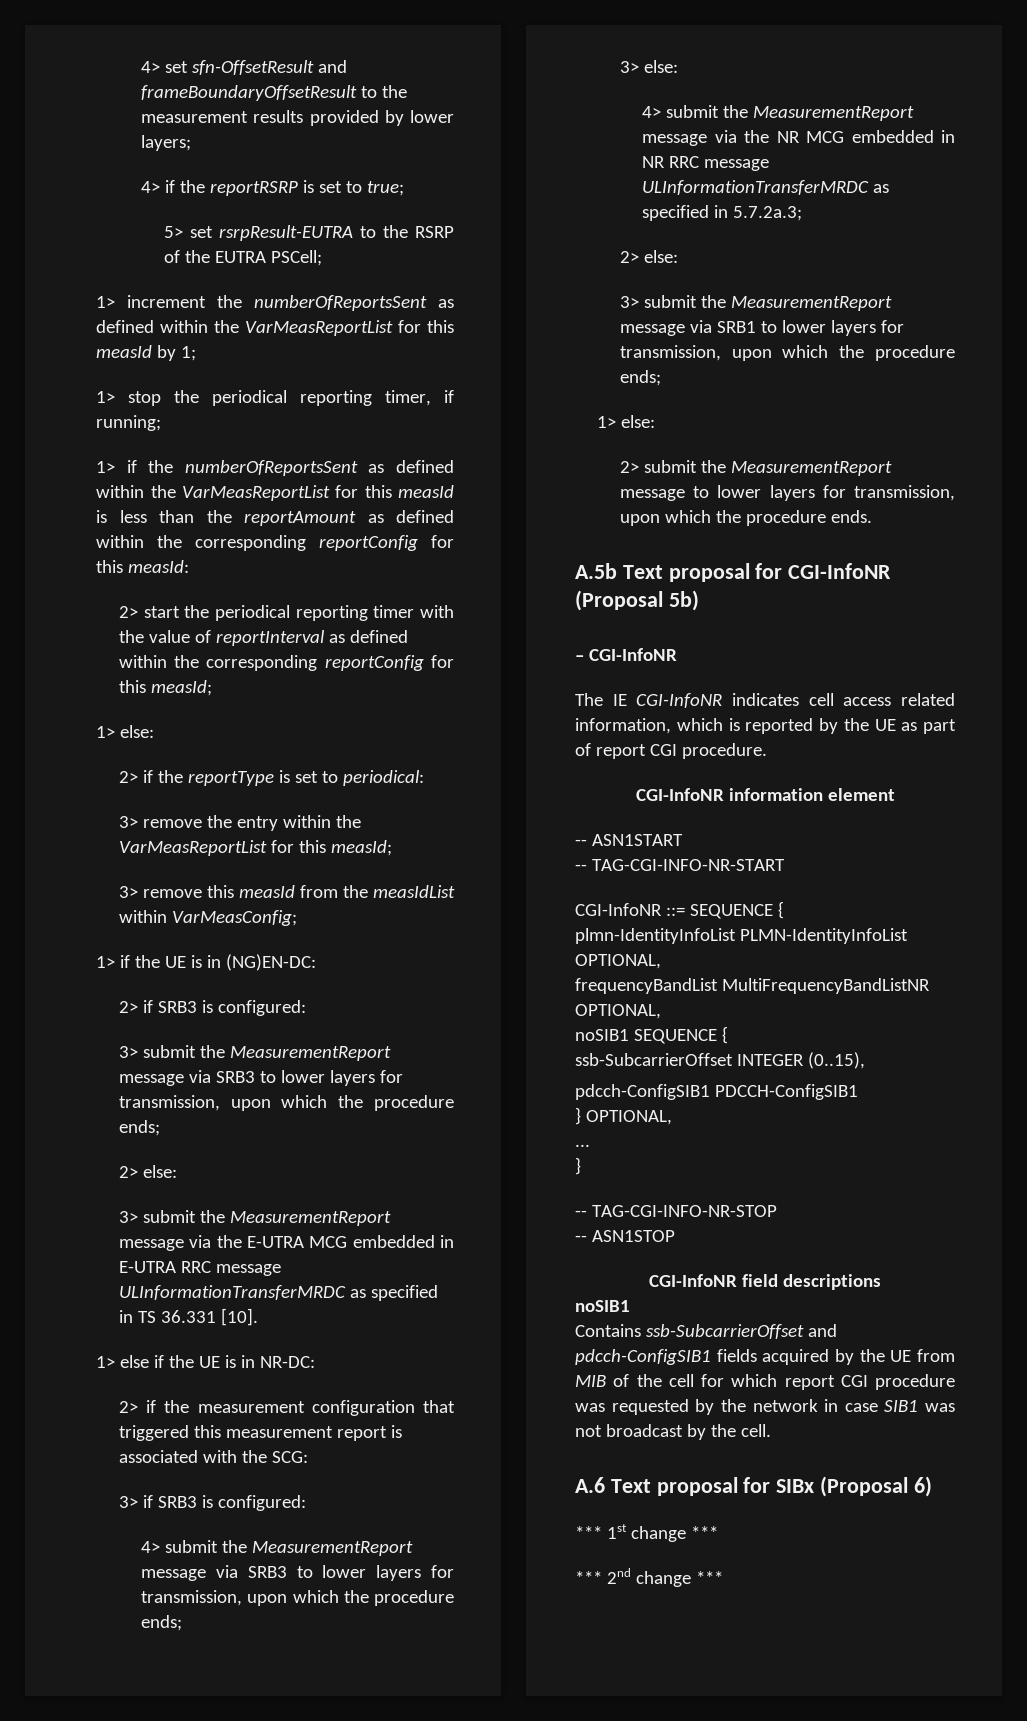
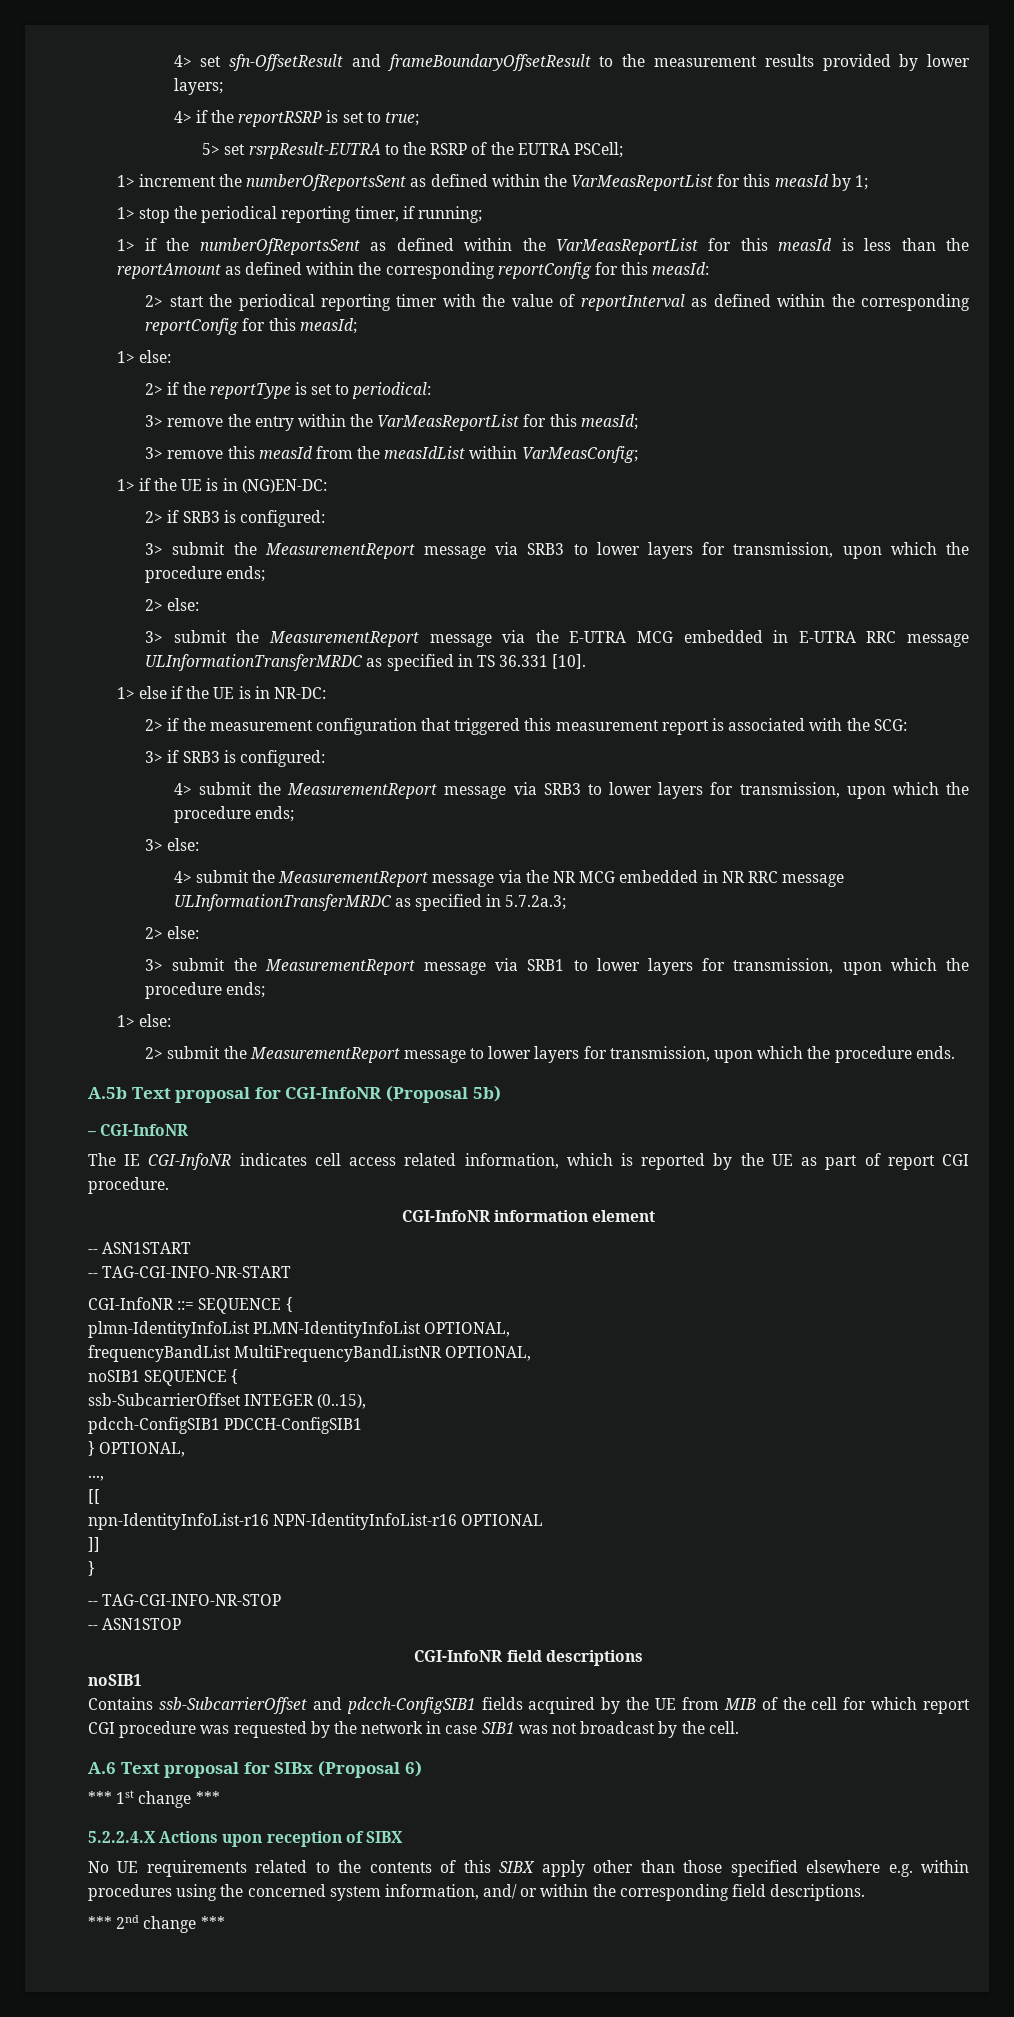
[575,1144,590,1147] ... -> [88,1475,104,1481] [88,1489,100,1504] [88,1513,544,1530] [88,1537,100,1552] ..., // [[ // npn-IdentityInfoList-r16 NPN-IdentityInfoList-r16 OPTIONAL // ]]
(718, 1532) none -> [88,1831,403,1847] [88,1860,970,1877] [88,1884,866,1901] // 5.2.2.4.X Actions upon reception of SIBX // No UE requirements related to the contents of this SIBX apply other than those specified elsewhere e.g. within procedures using the concerned system information, and/ or within the corresponding field descriptions.

